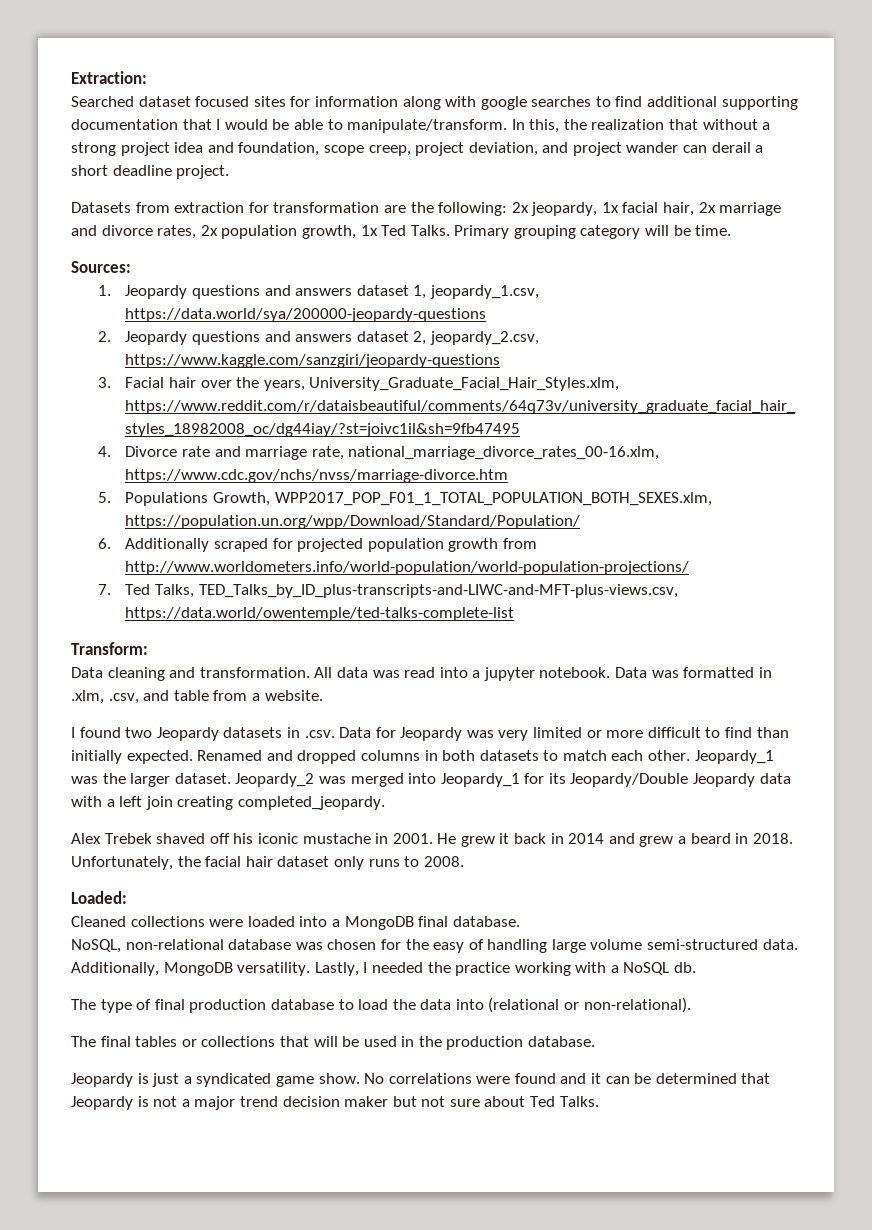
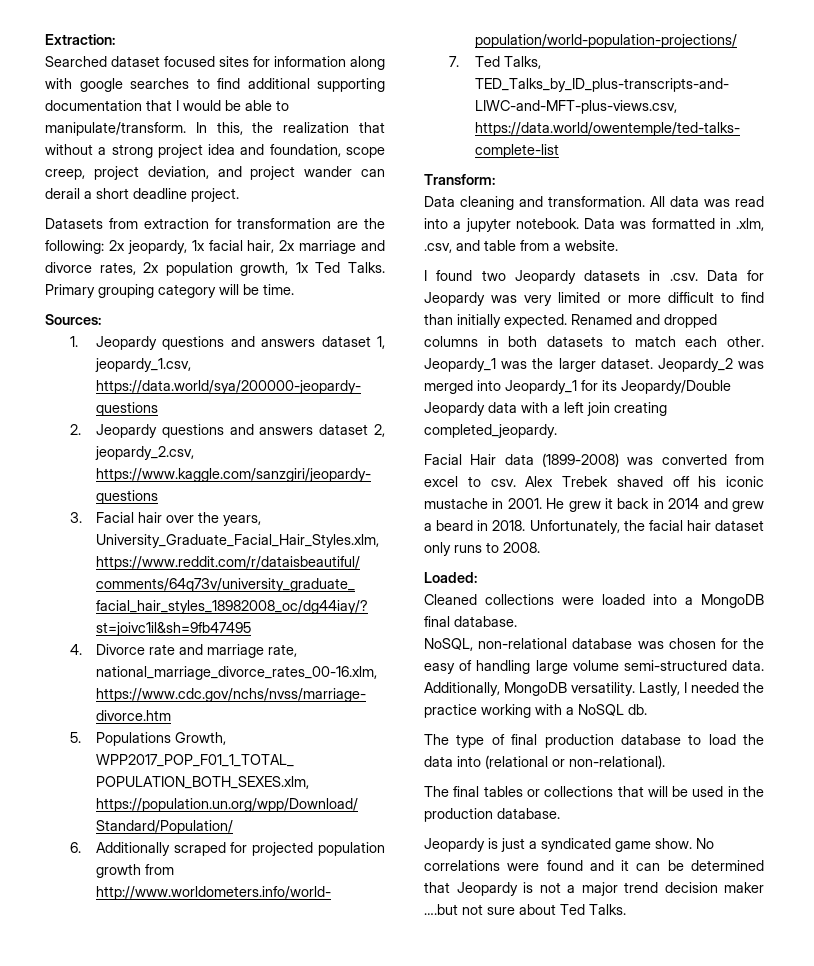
(385, 803) none -> [424,453,764,467] [424,476,516,487] Facial Hair data (1899-2008) was converted from excel to csv.
[392,1096,417,1107] but -> [424,904,458,915] ….but

